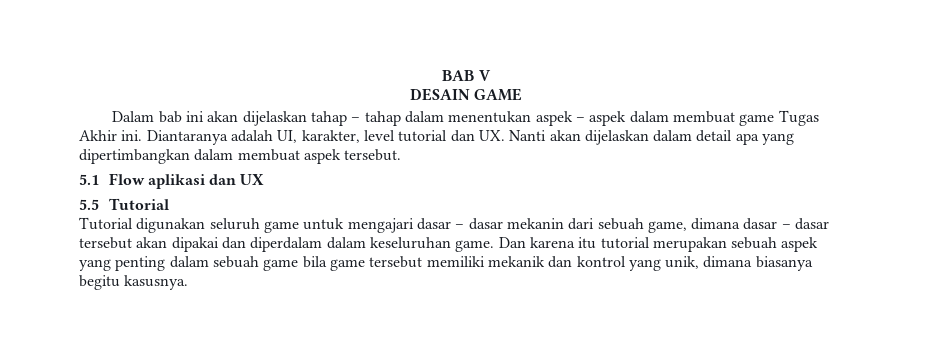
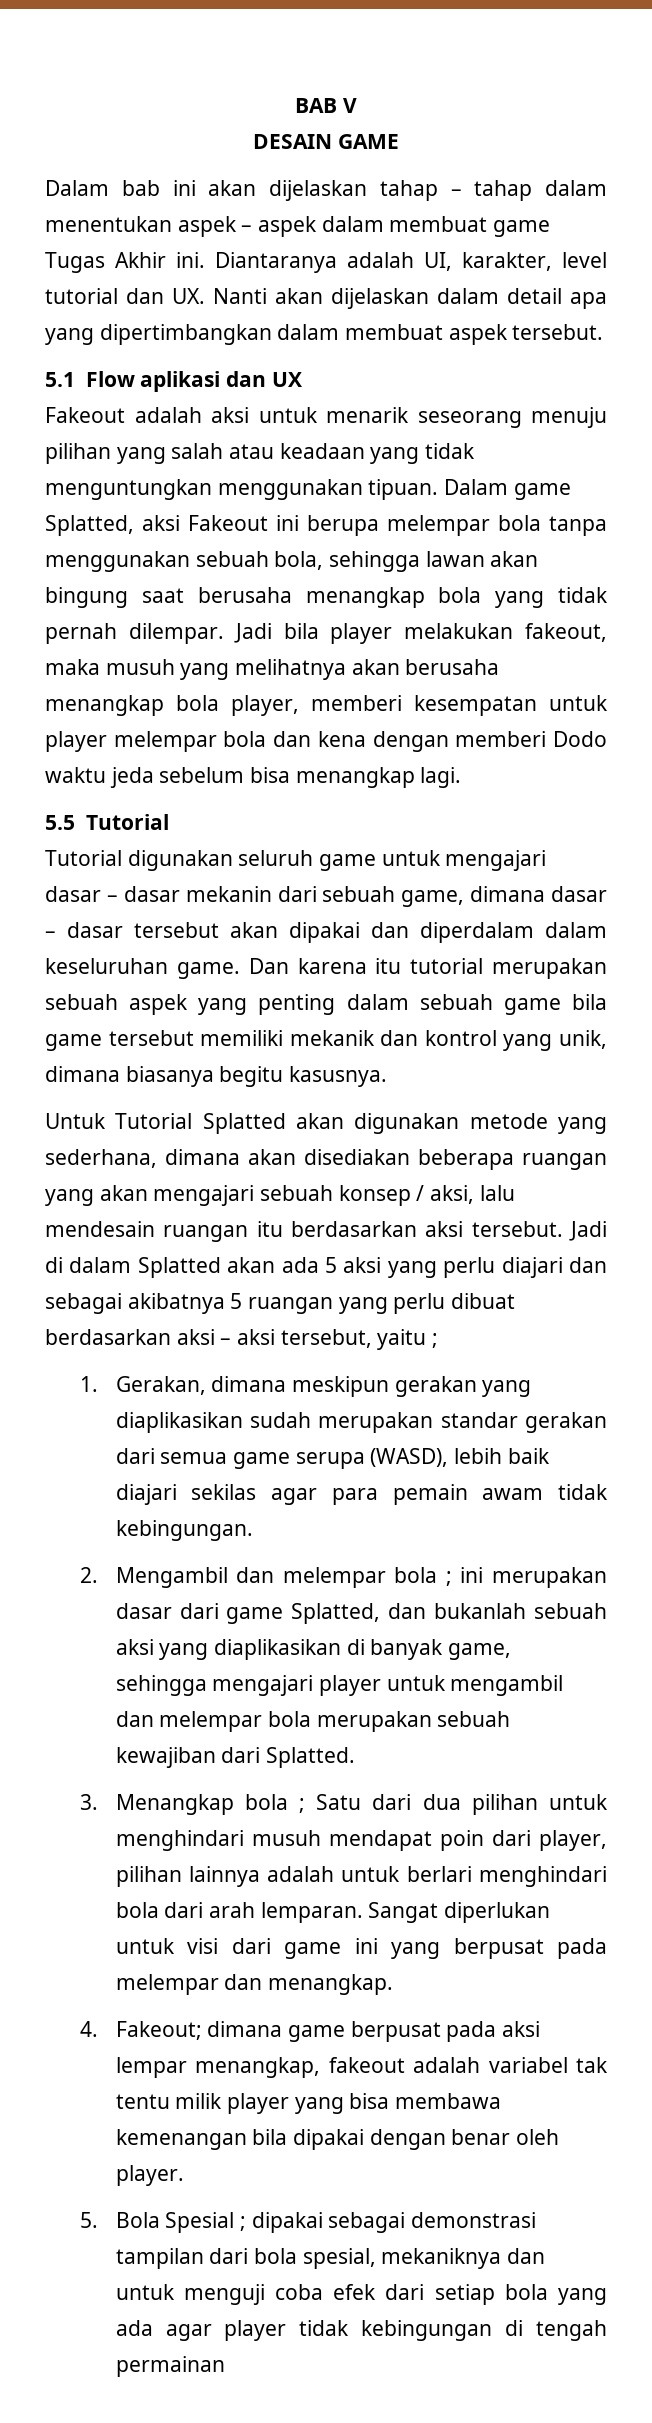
(265, 179) none -> [45,407,607,428] [45,443,476,464] [45,479,571,500] [45,515,607,536] [45,551,539,572] [45,587,608,608] [45,623,607,644] [45,659,500,680] [45,695,608,716] [45,731,607,752] [45,767,462,788] // Fakeout adalah aksi untuk menarik seseorang menuju pilihan yang salah atau keadaan yang tidak menguntungkan menggunakan tipuan. Dalam game Splatted, aksi Fakeout ini berupa melempar bola tanpa menggunakan sebuah bola, sehingga lawan akan bingung saat berusaha menangkap bola yang tidak pernah dilempar. Jadi bila player melakukan fakeout, maka musuh yang melihatnya akan berusaha menangkap bola player, memberi kesempatan untuk player melempar bola dan kena dengan memberi Dodo waktu jeda sebelum bisa menangkap lagi.
(189, 282) none -> [45,1113,607,1134] [45,1149,607,1170] [45,1185,515,1206] [45,1221,607,1242] [45,1257,607,1278] [45,1293,516,1314] [45,1329,439,1350] [80,1376,532,1397] [115,1412,607,1433] [115,1448,550,1469] [115,1484,608,1505] [115,1520,253,1541] [80,1567,607,1588] [115,1603,607,1624] [115,1639,512,1660] [115,1675,564,1696] [115,1711,511,1732] [115,1747,356,1768] [80,1794,608,1815] [115,1830,607,1851] [115,1866,607,1887] [115,1902,551,1923] [115,1938,607,1959] [115,1974,394,1995] [80,2021,541,2042] [115,2057,608,2078] [115,2093,502,2114] [115,2129,560,2150] [115,2165,184,2186] [80,2212,537,2233] [115,2248,546,2269] [115,2284,607,2305] [115,2320,607,2341] [115,2356,225,2377] // Untuk Tutorial Splatted akan digunakan metode yang sederhana, dimana akan disediakan beberapa ruangan yang akan mengajari sebuah konsep / aksi, lalu mendesain ruangan itu berdasarkan aksi tersebut. Jadi di dalam Splatted akan ada 5 aksi yang perlu diajari dan sebagai akibatnya 5 ruangan yang perlu dibuat berdasarkan aksi – aksi tersebut, yaitu ; // 1. Gerakan, dimana meskipun gerakan yang diaplikasikan sudah merupakan standar gerakan dari semua game serupa (WASD), lebih baik diajari sekilas agar para pemain awam tidak kebingungan. // 2. Mengambil dan melempar bola ; ini merupakan dasar dari game Splatted, dan bukanlah sebuah aksi yang diaplikasikan di banyak game, sehingga mengajari player untuk mengambil dan melempar bola merupakan sebuah kewajiban dari Splatted. // 3. Menangkap bola ; Satu dari dua pilihan untuk menghindari musuh mendapat poin dari player, pilihan lainnya adalah untuk berlari menghindari bola dari arah lemparan. Sangat diperlukan untuk visi dari game ini yang berpusat pada melempar dan menangkap. // 4. Fakeout; dimana game berpusat pada aksi lempar menangkap, fakeout adalah variabel tak tentu milik player yang bisa membawa kemenangan bila dipakai dengan benar oleh player. // 5. Bola Spesial ; dipakai sebagai demonstrasi tampilan dari bola spesial, mekaniknya dan untuk menguji coba efek dari setiap bola yang ada agar player tidak kebingungan di tengah permainan

